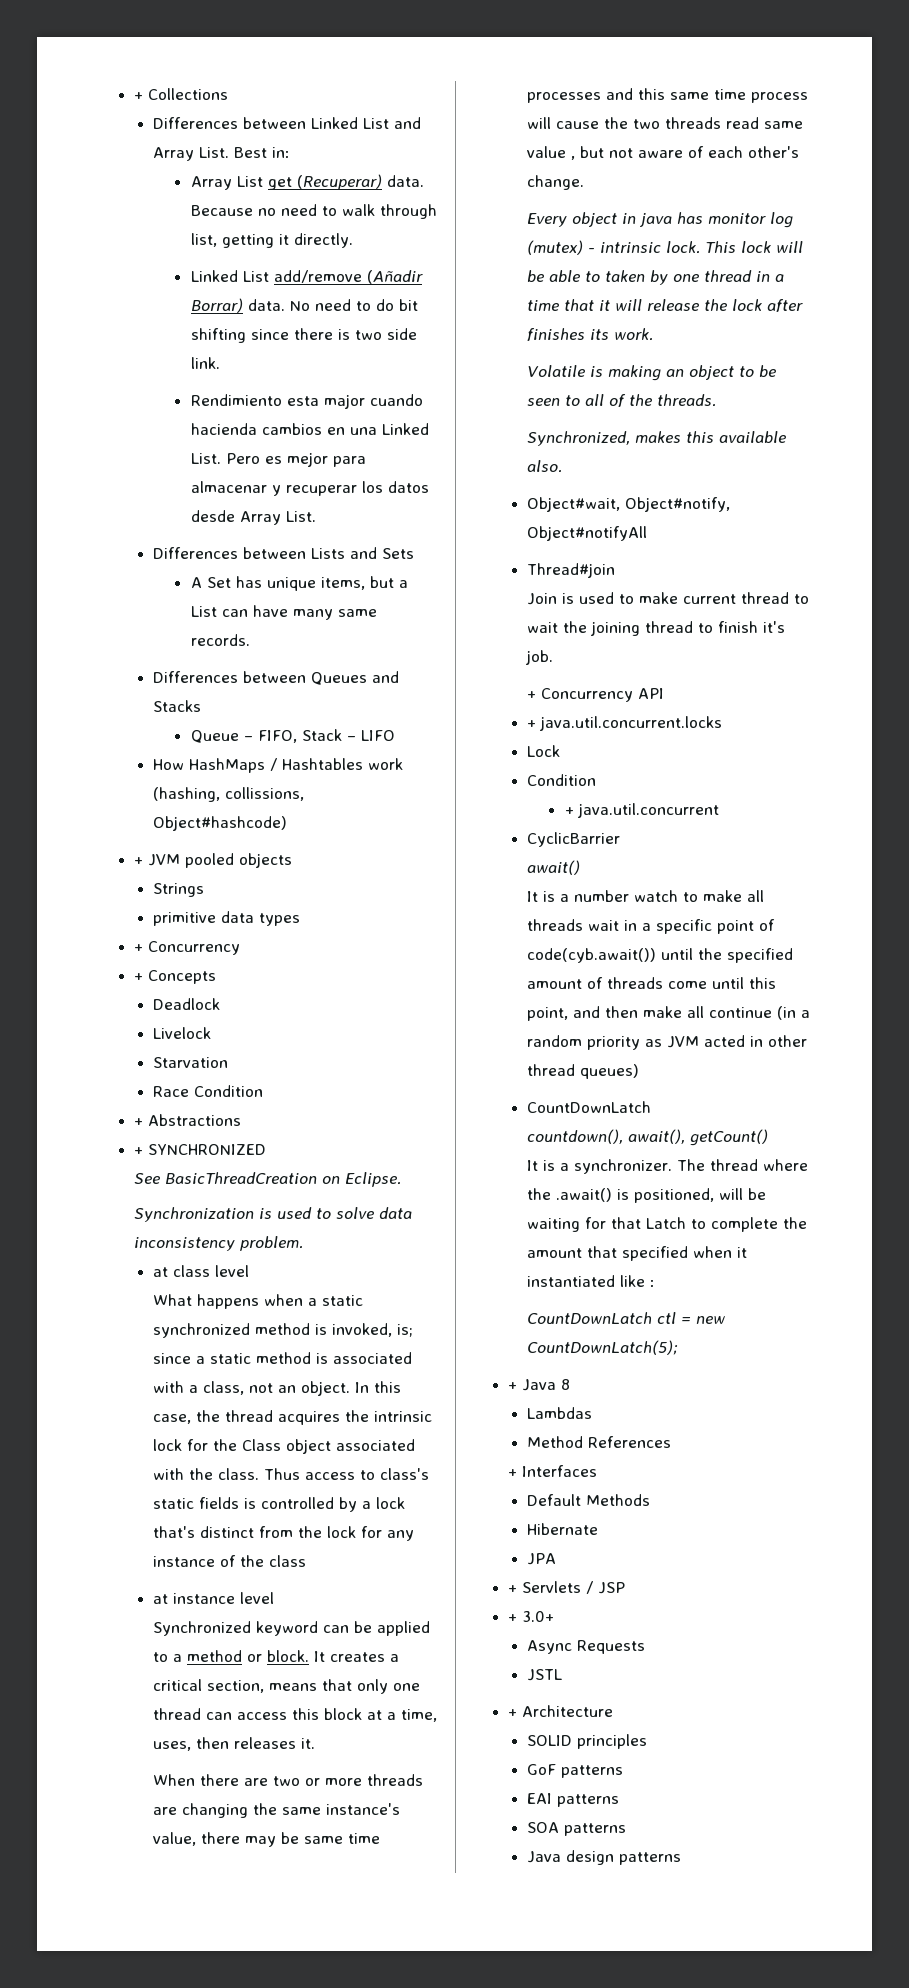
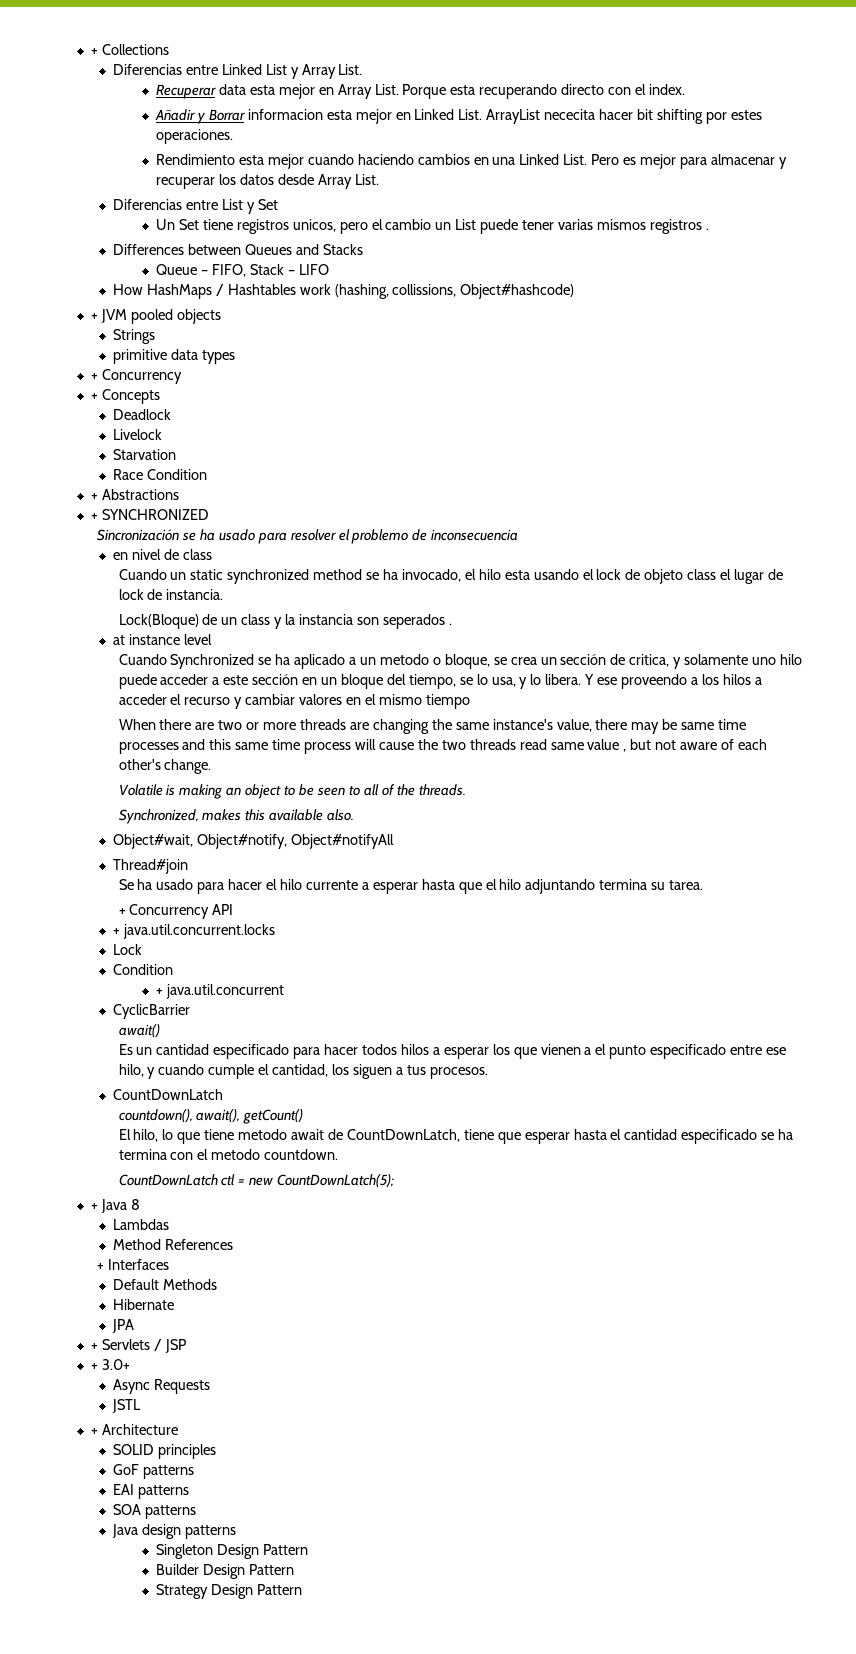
[153,117,422,129] [153,147,291,161] [190,174,424,190] [190,204,437,219] [190,233,353,248] [190,270,423,284] [190,298,418,313] [190,328,417,343] [190,357,220,369] Differences between Linked List and Array List. Best in: // Array List get (Recuperar) data. Because no need to walk through list, getting it directly. // Linked List add/remove (Añadir Borrar) data. No need to do bit shifting since there is two side link. -> [112,64,363,79] [156,84,685,99] [155,109,762,124] [156,129,234,144] Diferencias entre Linked List y Array List. // Recuperar data esta mejor en Array List. Porque esta recuperando directo con el index. // Añadir y Borrar informacion esta mejor en Linked List. ArrayList nececita hacer bit shifting por estes operaciones.
[323,394,423,409] [190,423,257,435] major cuando hacienda -> [267,154,414,169] mejor cuando haciendo
[153,547,415,559] [190,576,408,591] [190,605,377,620] [190,634,250,646] Differences between Lists and Sets // A Set has unique items, but a List can have many same records. -> [112,199,278,214] [156,219,709,234] Diferencias entre List y Set // Un Set tiene registros unicos, pero el cambio un List puede tener varias mismos registros .
[134,1172,402,1187] [134,1207,413,1222] [134,1236,304,1251] [153,1265,250,1277] [153,1294,364,1309] [153,1323,414,1338] [153,1352,413,1364] [153,1381,402,1396] [153,1410,433,1425] [153,1439,416,1454] [153,1468,430,1480] [153,1497,406,1512] [153,1526,415,1541] [153,1555,307,1567] [153,1592,275,1604] [153,1621,431,1636] [153,1650,400,1662] [153,1679,421,1694] [153,1708,438,1722] [153,1737,316,1751] See BasicThreadCreation on Eclipse. // Synchronization is used to solve data inconsistency problem. // at class level // What happens when a static synchronized method is invoked, is; since a static method is associated with a class, not an object. In this case, the thread acquires the intrinsic lock for the Class object associated with the class. Thus access to class's static fields is controlled by a lock that's distinct from the lock for any instance of the class // at instance level // Synchronized keyword can be applied to a method or block. It creates a critical section, means that only one thread can access this block at a time, uses, then releases it. -> [97,529,519,544] [112,549,212,560] [118,569,783,584] [118,589,224,600] [118,614,452,629] [112,634,212,645] [118,654,802,669] [118,674,762,689] [118,694,470,709] Sincronización se ha usado para resolver el problemo de inconsecuencia // en nivel de class // Cuando un static synchronized method se ha invocado, el hilo esta usando el lock de objeto class el lugar de lock de instancia. // Lock(Bloque) de un class y la instancia son seperados . // at instance level // Cuando Synchronized se ha aplicado a un metodo o bloque, se crea un sección de critica, y solamente uno hilo puede acceder a este sección en un bloque del tiempo, se lo usa, y lo libera. Y ese proveendo a los hilos a acceder el recurso y cambiar valores en el mismo tiempo
[527,212,794,228] [527,240,804,255] [527,270,785,285] [527,299,804,312] [527,328,654,341] // Every object in java has monitor log (mutex) - intrinsic lock. This lock will be able to taken by one thread in a time that it will release the lock after finishes its work. -> (212, 766) none
[527,592,810,605] [527,621,786,636] [525,650,554,665] Join is used to make current thread to wait the joining thread to finish it's job. -> [118,879,704,894] Se ha usado para hacer el hilo currente a esperar hasta que el hilo adjuntando termina su tarea.
[527,890,765,902] [527,919,776,934] [527,948,794,963] [527,977,777,989] [527,1006,811,1021] [527,1035,808,1050] [527,1064,640,1079] [527,1101,652,1113] [527,1129,769,1146] [527,1159,809,1174] [527,1188,767,1203] [527,1217,808,1232] [527,1246,748,1261] [527,1275,656,1287] It is a number watch to make all threads wait in a specific point of code(cyb.await()) until the specified amount of threads come until this point, and then make all continue (in a random priority as JVM acted in other thread queues) // CountDownLatch // countdown(), await(), getCount() // It is a synchronizer. The thread where the .await() is positioned, will be waiting for that Latch to complete the amount that specified when it instantiated like : -> [118,1044,787,1059] [118,1064,488,1079] [112,1089,223,1100] [118,1109,304,1124] [118,1129,794,1144] [118,1149,339,1160] Es un cantidad especificado para hacer todos hilos a esperar los que vienen a el punto especificado entre ese hilo, y cuando cumple el cantidad, los siguen a tus procesos. // CountDownLatch // countdown(), await(), getCount() // El hilo, lo que tiene metodo await de CountDownLatch, tiene que esperar hasta el cantidad especificado se ha termina con el metodo countdown.
(682, 1858) none -> [156,1544,308,1559] [156,1564,294,1579] [156,1584,302,1599] // Singleton Design Pattern // Builder Design Pattern // Strategy Design Pattern

